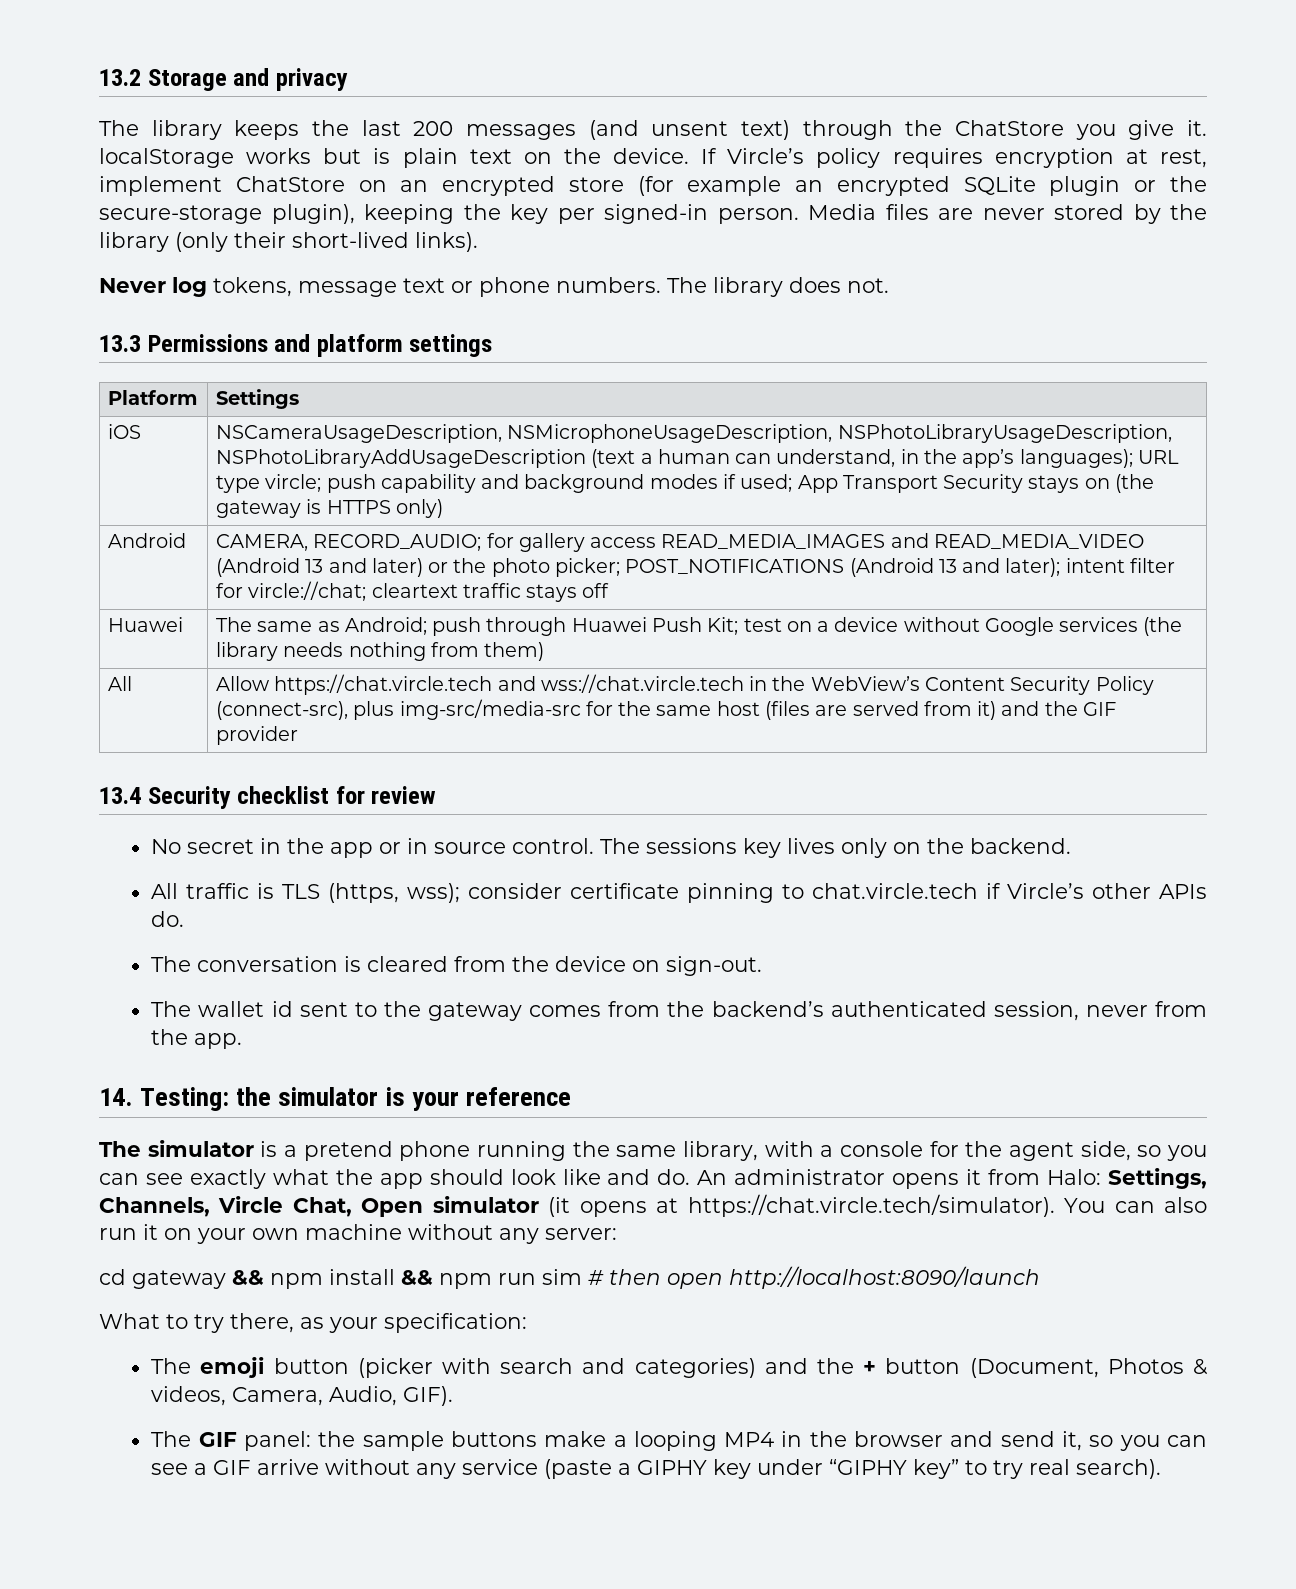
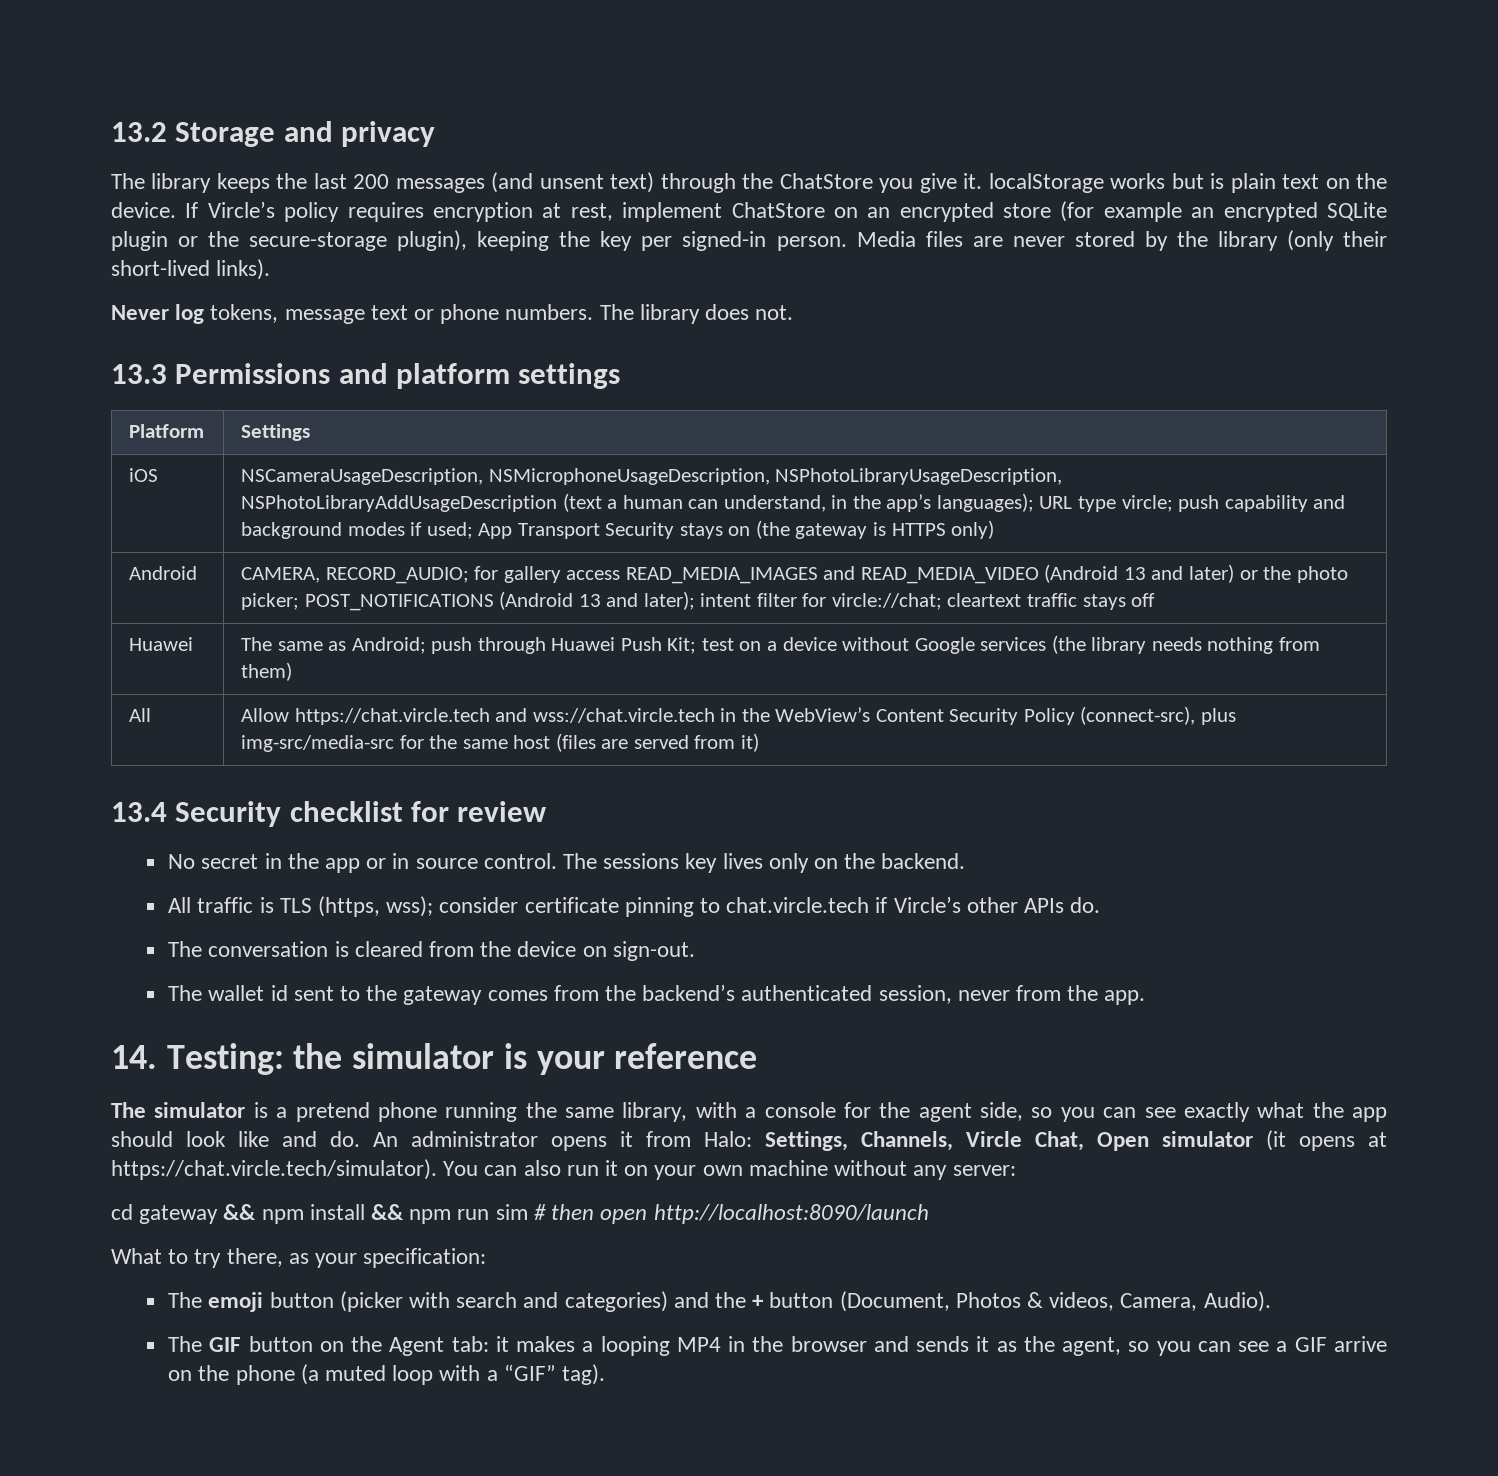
[1001,701,1116,716] [216,726,299,745] and the GIF provider -> (759, 742) none
[329,1386,454,1406] Audio, GIF). -> [1203,1291,1271,1312] Audio).
[243,1431,607,1451] panel: the sample buttons make -> [248,1336,576,1356] button on the Agent tab: it makes
[1000,1431,1083,1451] send it, -> [916,1336,1122,1356] sends it as the agent,
[325,1459,1162,1479] without any service (paste a GIPHY key under “GIPHY key” to try real search). -> [168,1364,606,1385] on the phone (a muted loop with a “GIF” tag).

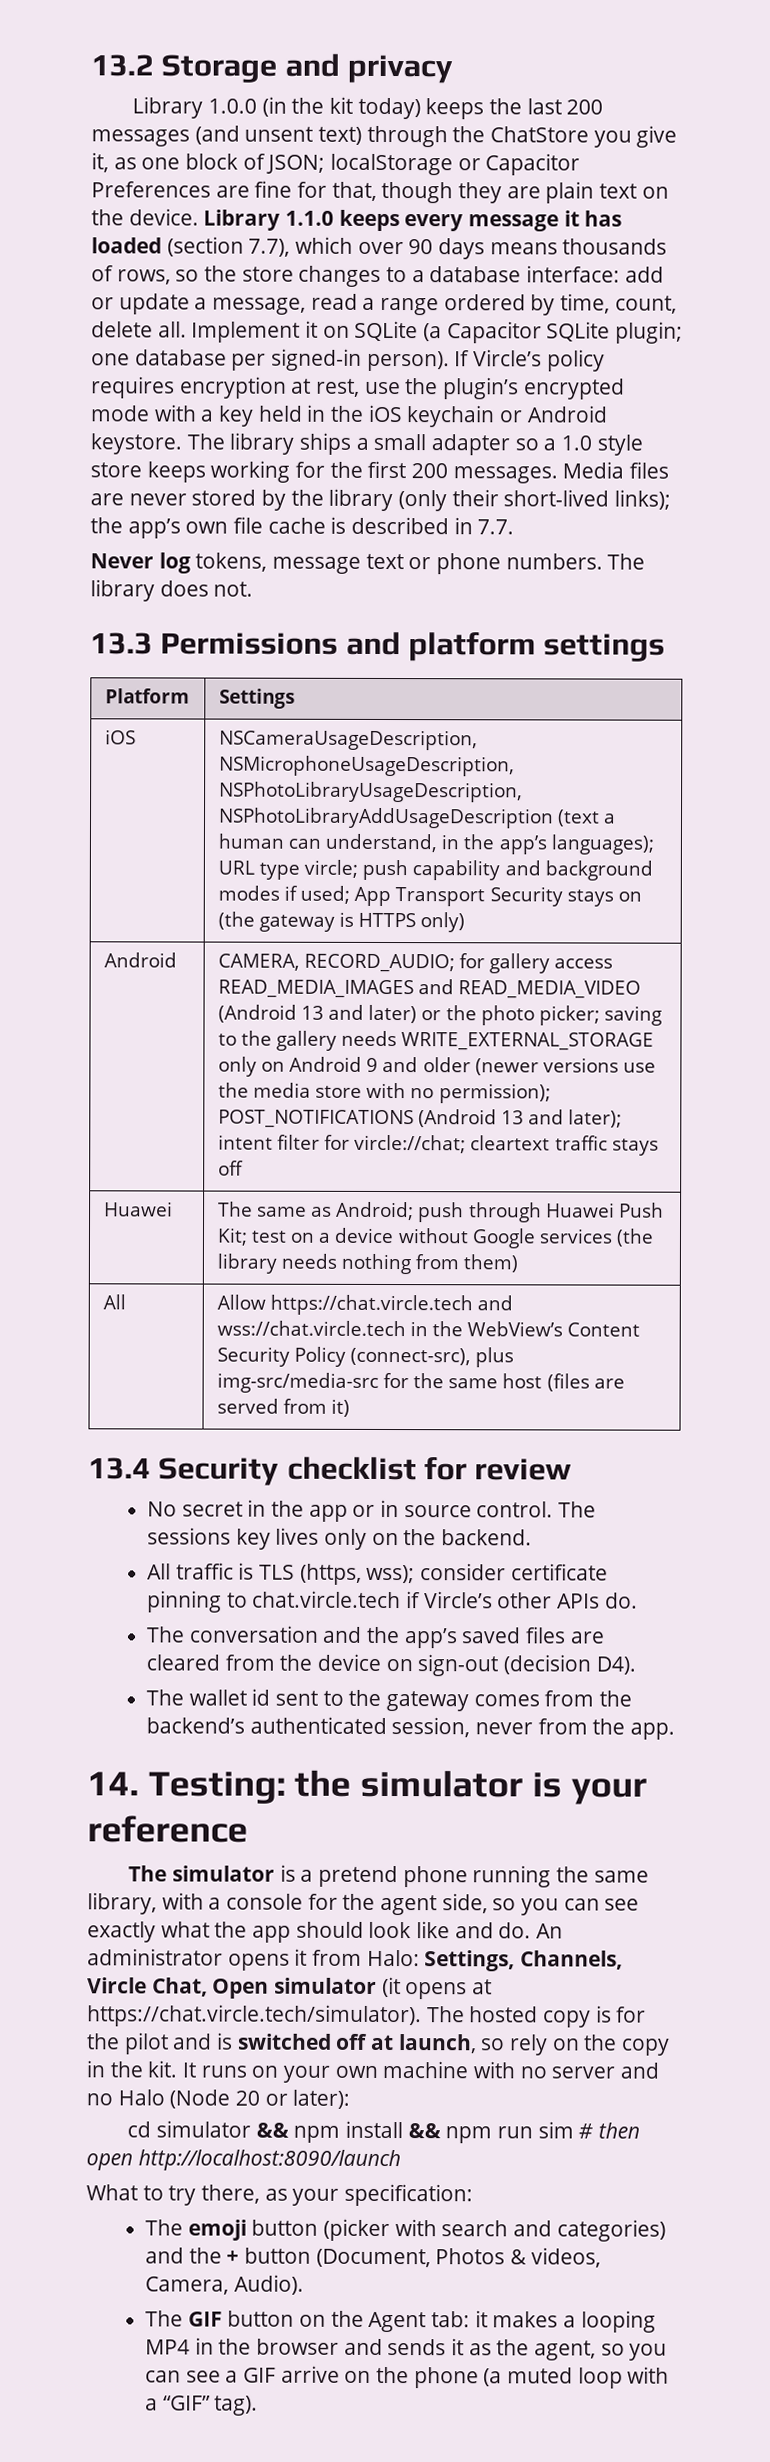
[111,173,212,193] The library -> [132,96,421,120] Library 1.0.0 (in the kit today)
[963,173,1225,193] it. localStorage works but is -> [91,152,581,176] [91,180,541,204] it, as one block of JSON; localStorage or Capacitor Preferences are fine for that, though they are
(176, 210) none -> [203,209,623,232] [91,236,668,260] [91,265,664,287] [91,293,677,316] [91,320,684,344] [91,348,450,372] Library 1.1.0 keeps every message it has loaded (section 7.7), which over 90 days means thousands of rows, so the store changes to a database interface: add or update a message, read a range ordered by time, count, delete all. Implement it on SQLite (a Capacitor SQLite plugin; one database per signed-in person).
[622,201,1388,222] [111,230,847,251] implement ChatStore on an encrypted store (for example an encrypted SQLite plugin or the secure-storage plugin), keeping the key per signed-in person. -> [364,377,625,400] [90,404,608,428] [90,432,643,456] [90,460,558,484] use the plugin’s encrypted mode with a key held in the iOS keychain or Android keystore. The library ships a small adapter so a 1.0 style store keeps working for the first 200 messages.
[216,259,271,280] links). -> [614,489,672,510] [90,516,515,539] links); the app’s own file cache is described in 7.7.
(300, 601) none -> [603,1005,662,1026] [217,1030,655,1051] [217,1056,656,1077] [217,1082,551,1104] saving to the gallery needs WRITE_EXTERNAL_STORAGE only on Android 9 and older (newer versions use the media store with no permission);
[334,941,349,957] is -> [322,1626,605,1649] and the app’s saved files are
[612,941,695,961] sign-out. -> [417,1654,636,1677] sign-out (decision D4).
[443,1160,1016,1180] You can also run it on your own machine without any server: -> [426,2005,647,2028] [86,2032,671,2056] [86,2060,660,2083] [86,2089,351,2109] The hosted copy is for the pilot and is switched off at launch, so rely on the copy in the kit. It runs on your own machine with no server and no Halo (Node 20 or later):
[139,1205,219,1224] gateway -> [155,2120,251,2138] simulator

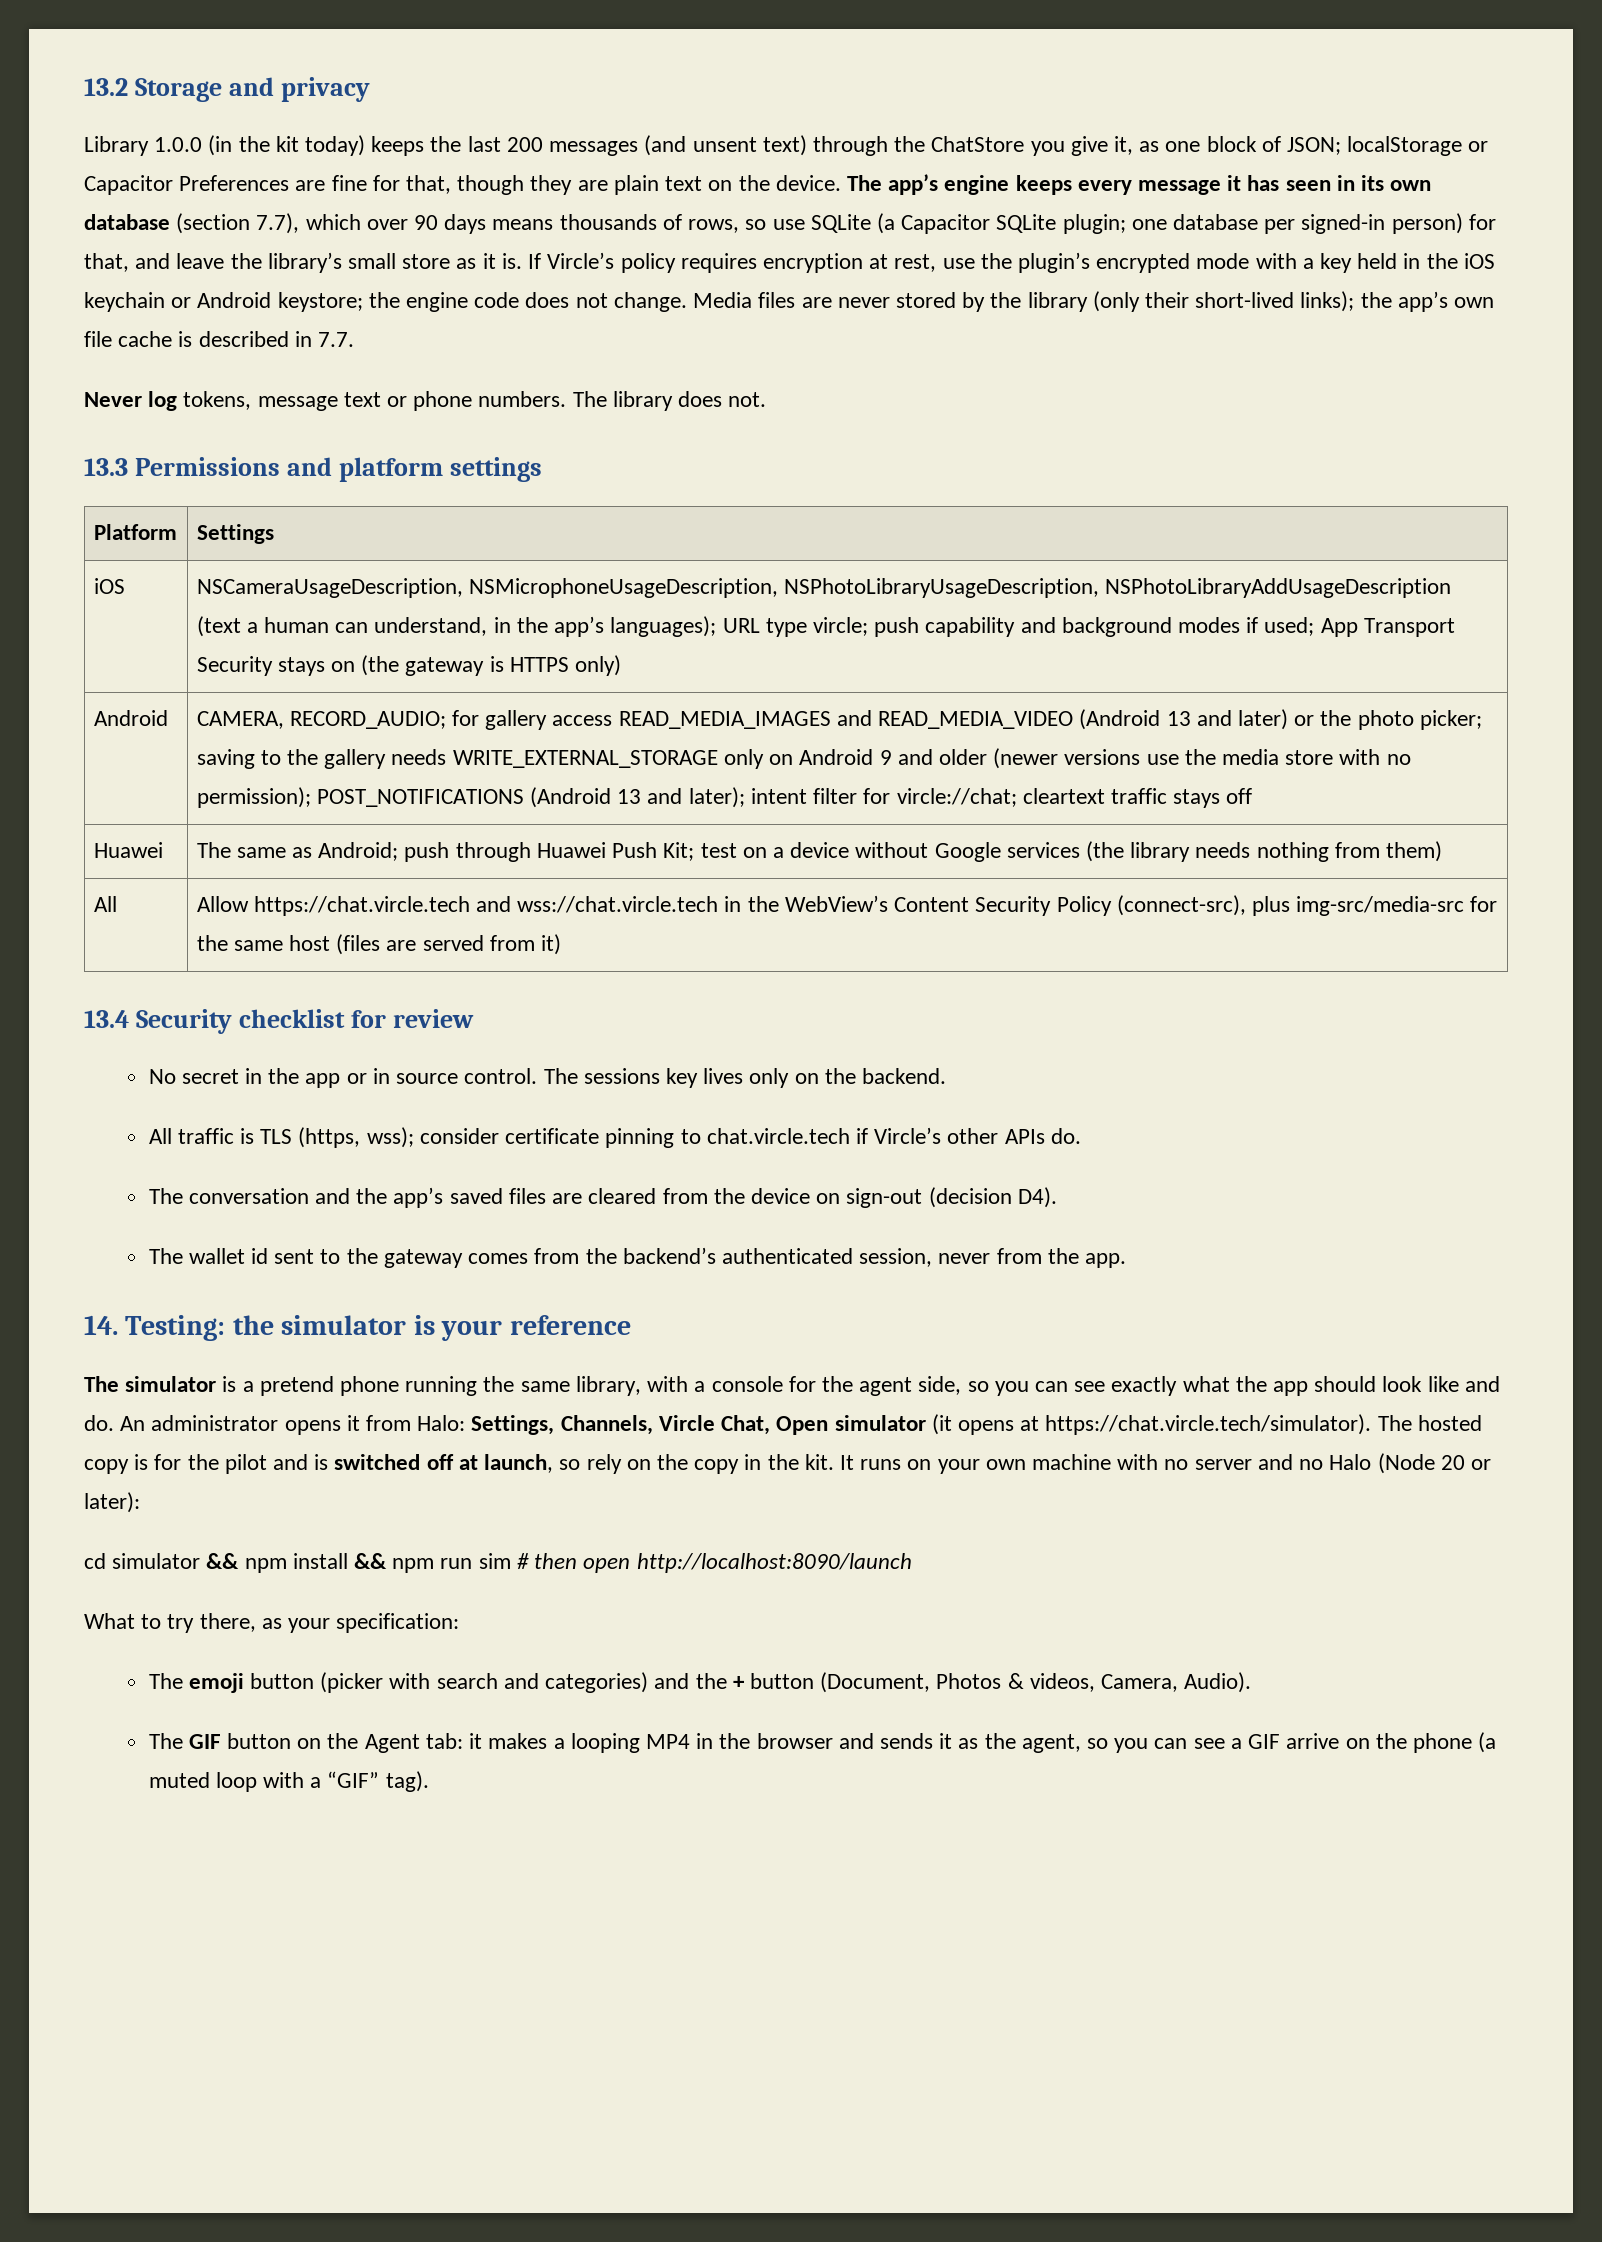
[203,209,335,231] Library 1.1.0 -> [846,174,1010,195] The app’s engine
[91,237,162,254] loaded -> [1285,175,1432,191] [84,214,170,230] seen in its own database
[204,265,664,287] [91,293,677,316] [91,320,350,343] the store changes to a database interface: add or update a message, read a range ordered by time, count, delete all. Implement it on -> [772,219,805,230] use
[366,350,450,372] person). -> [1391,213,1496,234] [84,252,522,273] person) for that, and leave the library’s small store as it is.
[90,432,643,456] [90,460,558,484] keystore. The library ships a small adapter so a 1.0 style store keeps working for the first 200 messages. -> [277,292,687,312] keystore; the engine code does not change.

